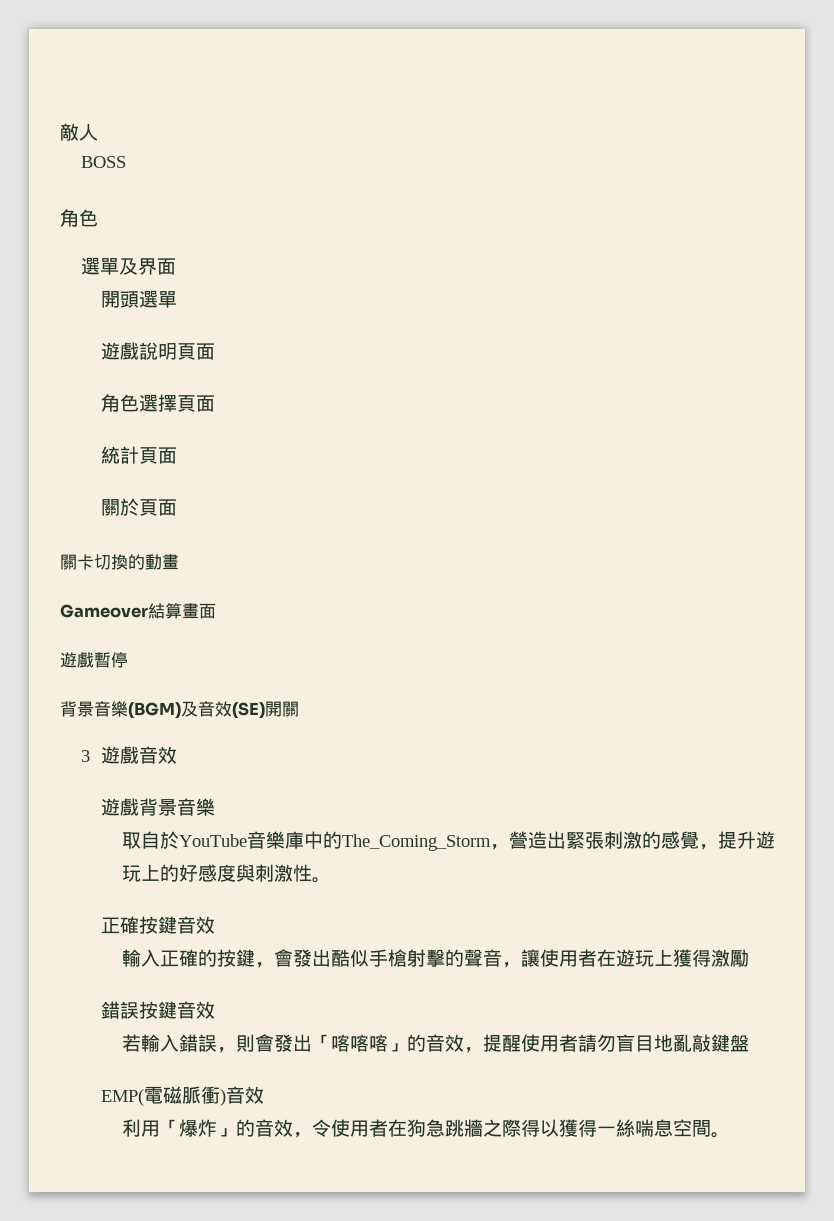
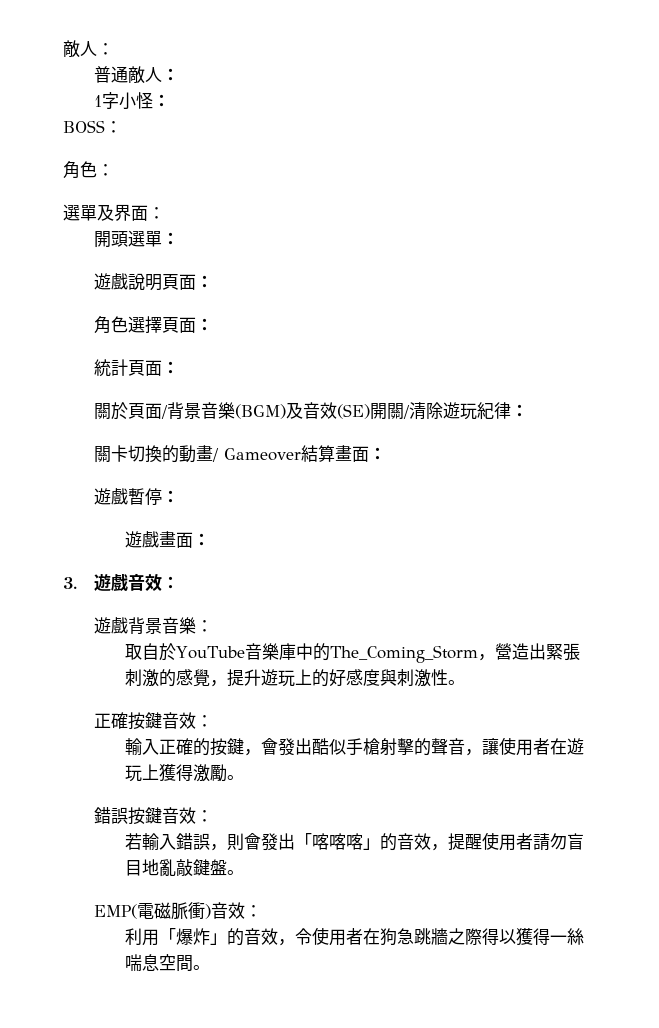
[60,123,98,141] 敵人 -> [63,40,115,58] [94,66,180,84] [94,92,171,110] 敵人： // 普通敵人： // 1字小怪：
[60,209,98,227] // 角色 -> [105,121,123,133] [63,161,115,179] ： // 角色：
(176, 266) none -> [148,207,166,219] ：
(178, 299) none -> [162,232,180,245] ：
(216, 351) none -> [196,275,214,288] ：
(216, 403) none -> [196,318,214,331] ：
(178, 455) none -> [162,361,180,374] ：
[60,554,179,570] [60,603,216,619] [60,652,128,668] // 關卡切換的動畫 // Gameover結算畫面 // 遊戲暫停 // -> [161,405,169,419] /
[80,750,90,762] // 3 -> [403,402,529,420] [94,445,387,463] [94,488,180,505] [125,531,211,548] [63,577,78,589] /清除遊玩紀律： // 關卡切換的動畫/ Gameover結算畫面： // 遊戲暫停： // 遊戲畫面： // 3.
(178, 755) none -> [162,576,180,589] ：
(216, 807) none -> [196,620,214,632] ：
(216, 925) none -> [196,715,214,727] ：
(749, 958) none -> [227,775,245,780] 。
(216, 1010) none -> [196,810,214,822] ：
(749, 1043) none -> [227,870,245,875] 。
(265, 1095) none -> [245,905,263,917] ：

